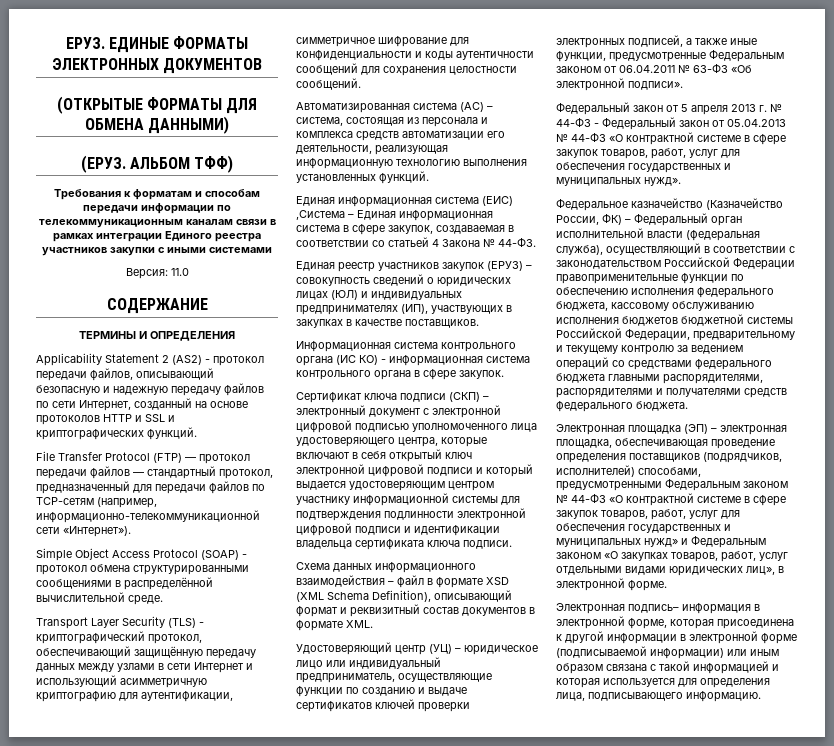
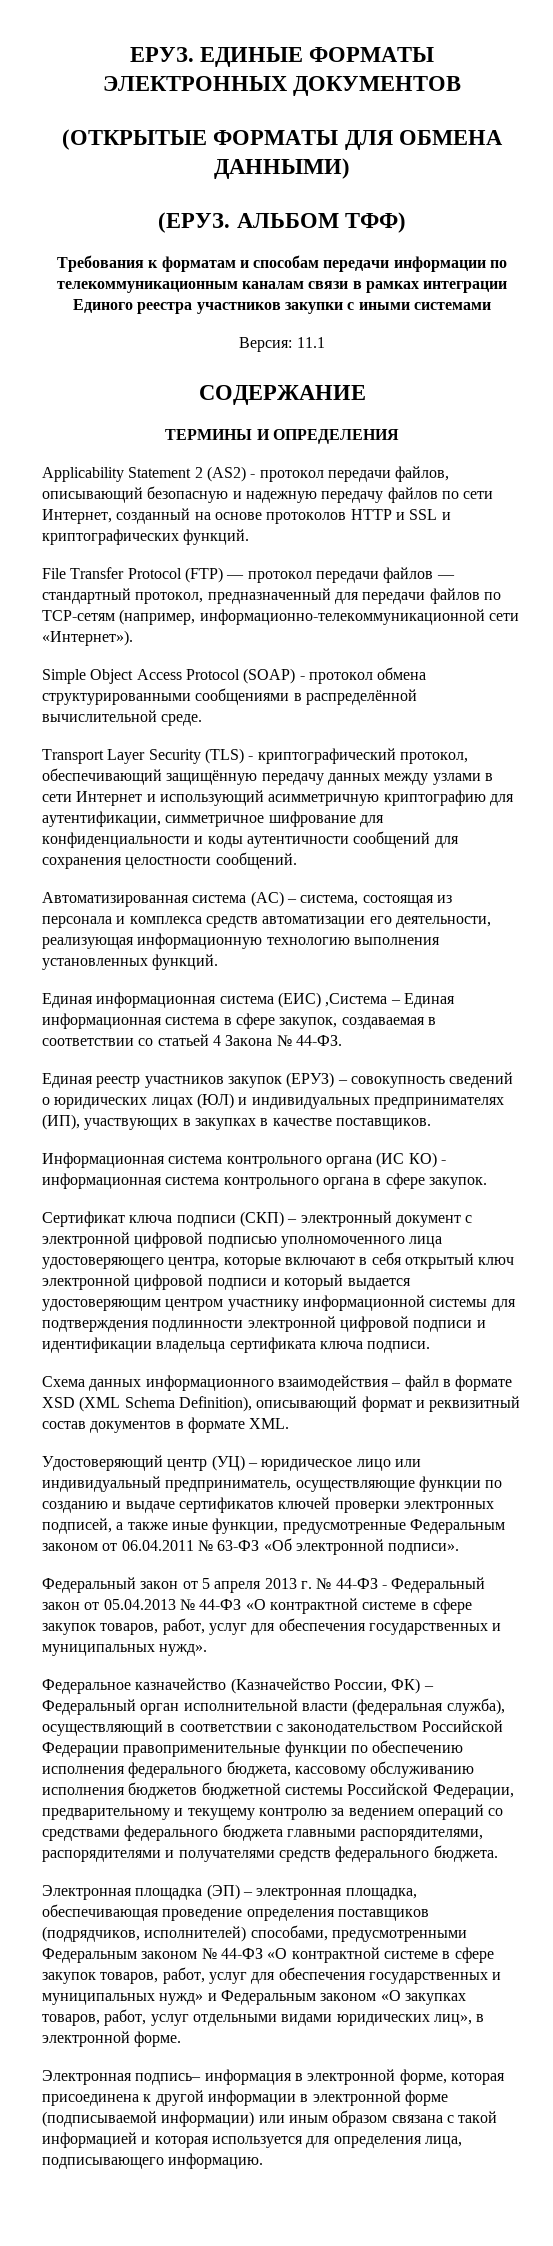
[170,268,189,276] 11.0 -> [296,337,325,348] 11.1

